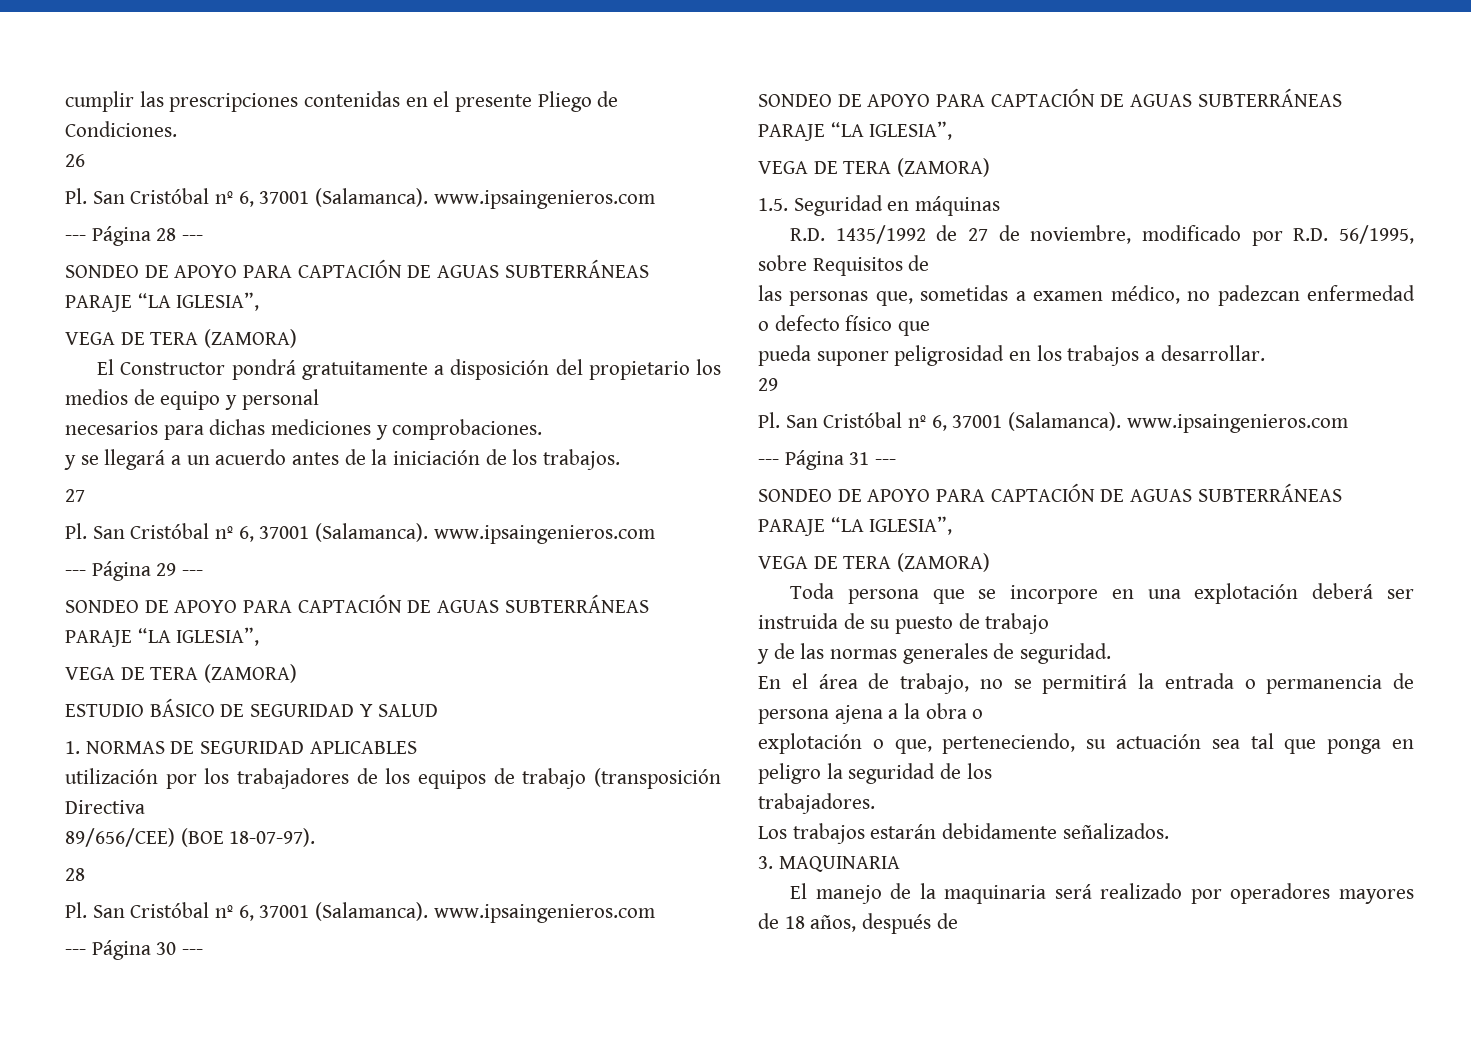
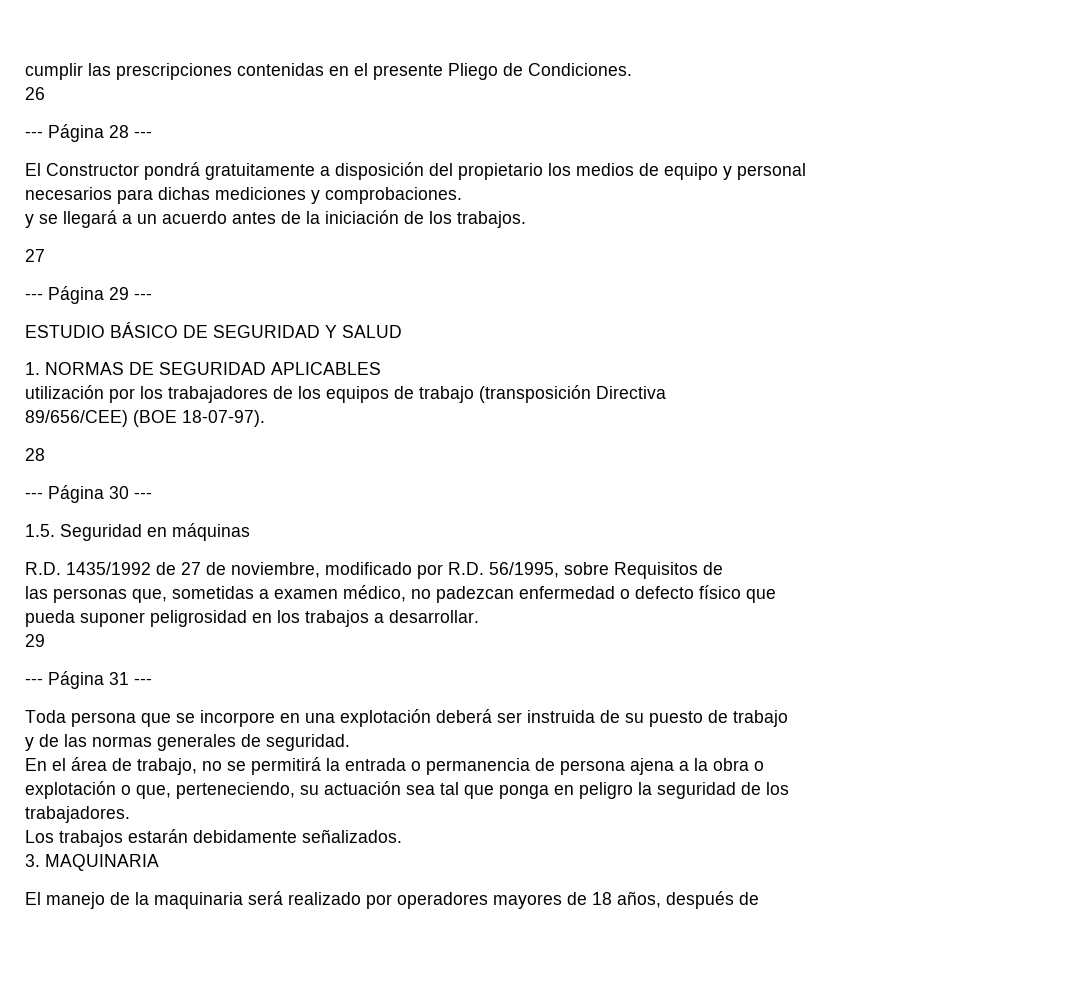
[65,188,655,209] [65,226,204,246] [65,259,649,278] [65,292,260,312] [65,329,298,348] Pl. San Cristóbal nº 6, 37001 (Salamanca). www.ipsaingenieros.com // --- Página 28 --- // SONDEO DE APOYO PARA CAPTACIÓN DE AGUAS SUBTERRÁNEAS PARAJE “LA IGLESIA”, // VEGA DE TERA (ZAMORA) -> [25,124,152,142] --- Página 28 ---
[65,523,655,544] [65,561,204,581] [65,594,649,613] [65,627,260,647] [65,664,298,683] Pl. San Cristóbal nº 6, 37001 (Salamanca). www.ipsaingenieros.com // --- Página 29 --- // SONDEO DE APOYO PARA CAPTACIÓN DE AGUAS SUBTERRÁNEAS PARAJE “LA IGLESIA”, // VEGA DE TERA (ZAMORA) -> [25,286,152,304] --- Página 29 ---
[65,902,655,923] [65,940,204,960] [758,88,1342,107] [758,121,953,141] [758,158,991,177] Pl. San Cristóbal nº 6, 37001 (Salamanca). www.ipsaingenieros.com // --- Página 30 --- // SONDEO DE APOYO PARA CAPTACIÓN DE AGUAS SUBTERRÁNEAS PARAJE “LA IGLESIA”, // VEGA DE TERA (ZAMORA) -> [25,485,152,503] --- Página 30 ---
[758,412,1348,433] [758,450,897,470] [758,483,1342,502] [758,516,953,536] [758,553,991,572] Pl. San Cristóbal nº 6, 37001 (Salamanca). www.ipsaingenieros.com // --- Página 31 --- // SONDEO DE APOYO PARA CAPTACIÓN DE AGUAS SUBTERRÁNEAS PARAJE “LA IGLESIA”, // VEGA DE TERA (ZAMORA) -> [25,671,152,689] --- Página 31 ---

